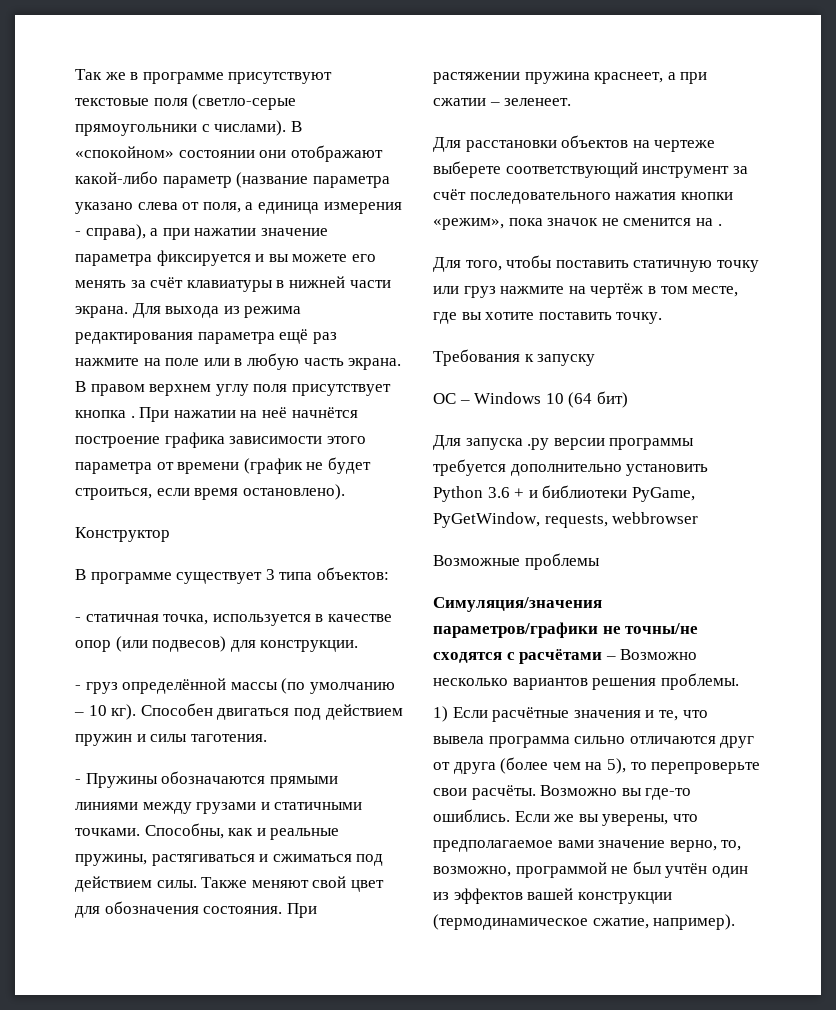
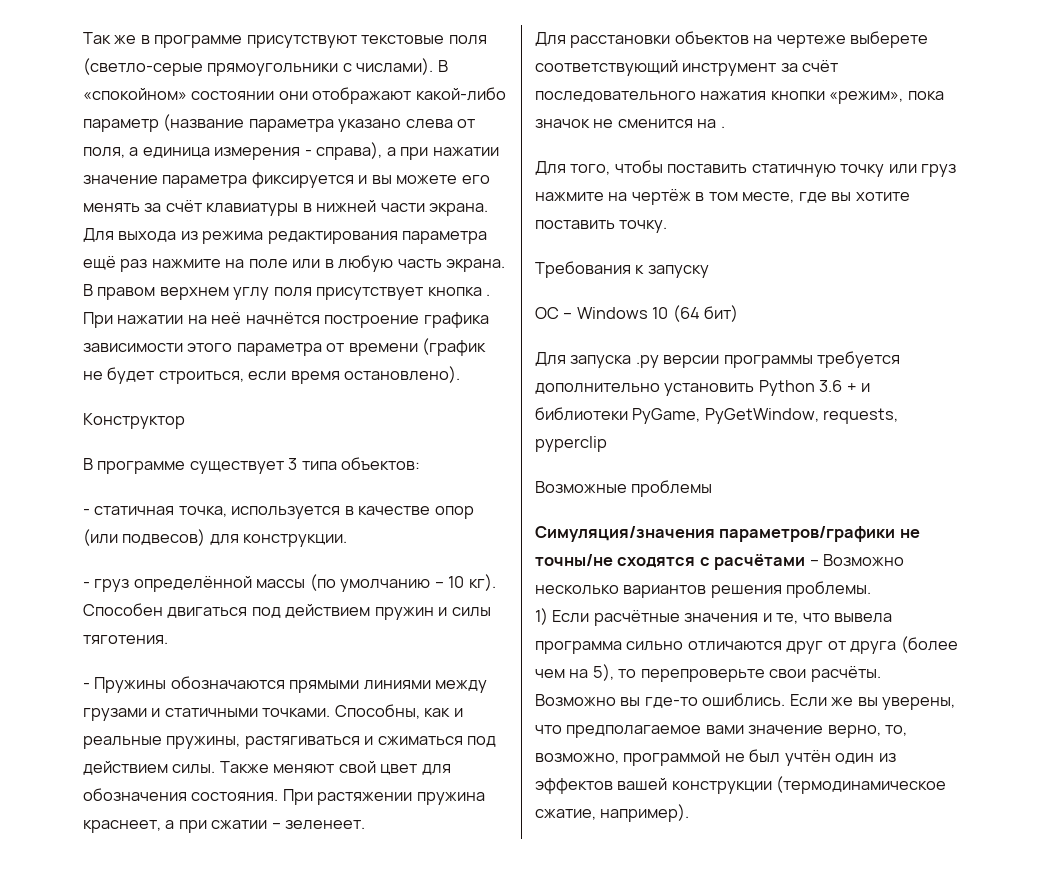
[190,734,267,742] таготения. -> [83,635,168,644] тяготения.
[612,512,699,524] webbrowser -> [535,436,607,452] pyperclip

